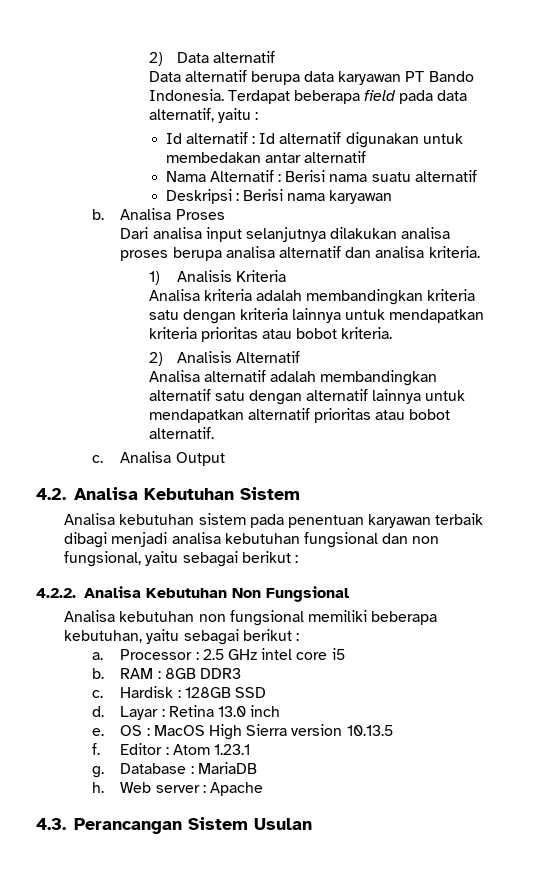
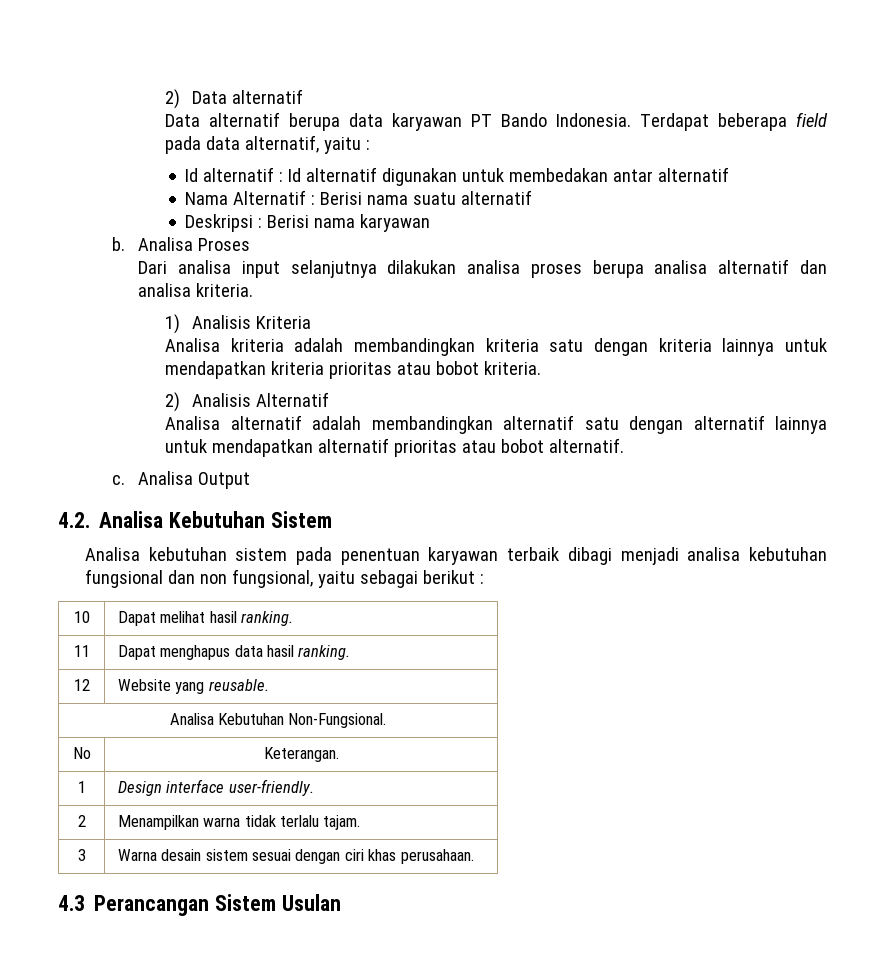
[36,586,349,602] [64,610,438,626] [64,629,299,645] [92,648,345,660] [92,668,241,679] [92,686,266,698] [92,705,281,720] [92,724,393,740] [92,743,250,755] [92,762,257,778] [92,782,263,796] [36,818,66,830] // 4.2.2. Analisa Kebutuhan Non Fungsional // Analisa kebutuhan non fungsional memiliki beberapa kebutuhan, yaitu sebagai berikut : // a. Processor : 2.5 GHz intel core i5 // b. RAM : 8GB DDR3 // c. Hardisk : 128GB SSD // d. Layar : Retina 13.0 inch // e. OS : MacOS High Sierra version 10.13.5 // f. Editor : Atom 1.23.1 // g. Database : MariaDB // h. Web server : Apache // 4.3. -> [73,611,90,623] [117,611,294,626] [73,645,90,657] [117,645,351,660] [73,679,90,691] [117,679,269,694] [169,713,387,728] [72,747,91,759] [263,747,339,762] [77,781,86,793] [117,779,314,796] [77,815,86,827] [117,815,361,830] [77,849,86,861] [117,849,474,864] [58,895,85,911] // 10 | Dapat melihat hasil ranking. // 11 | Dapat menghapus data hasil ranking. // 12 | Website yang reusable. // Analisa Kebutuhan Non-Fungsional. // No | Keterangan. // 1 | Design interface user-friendly. // 2 | Menampilkan warna tidak terlalu tajam. // 3 | Warna desain sistem sesuai dengan ciri khas perusahaan. // 4.3

